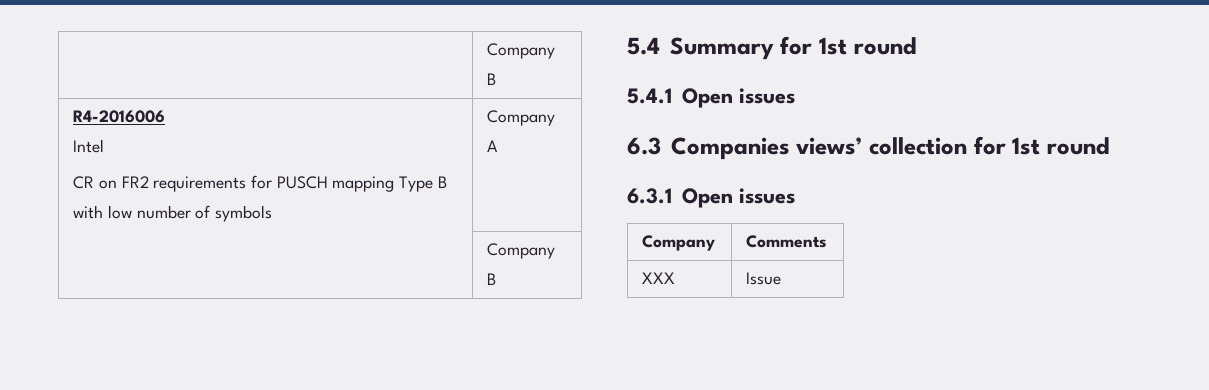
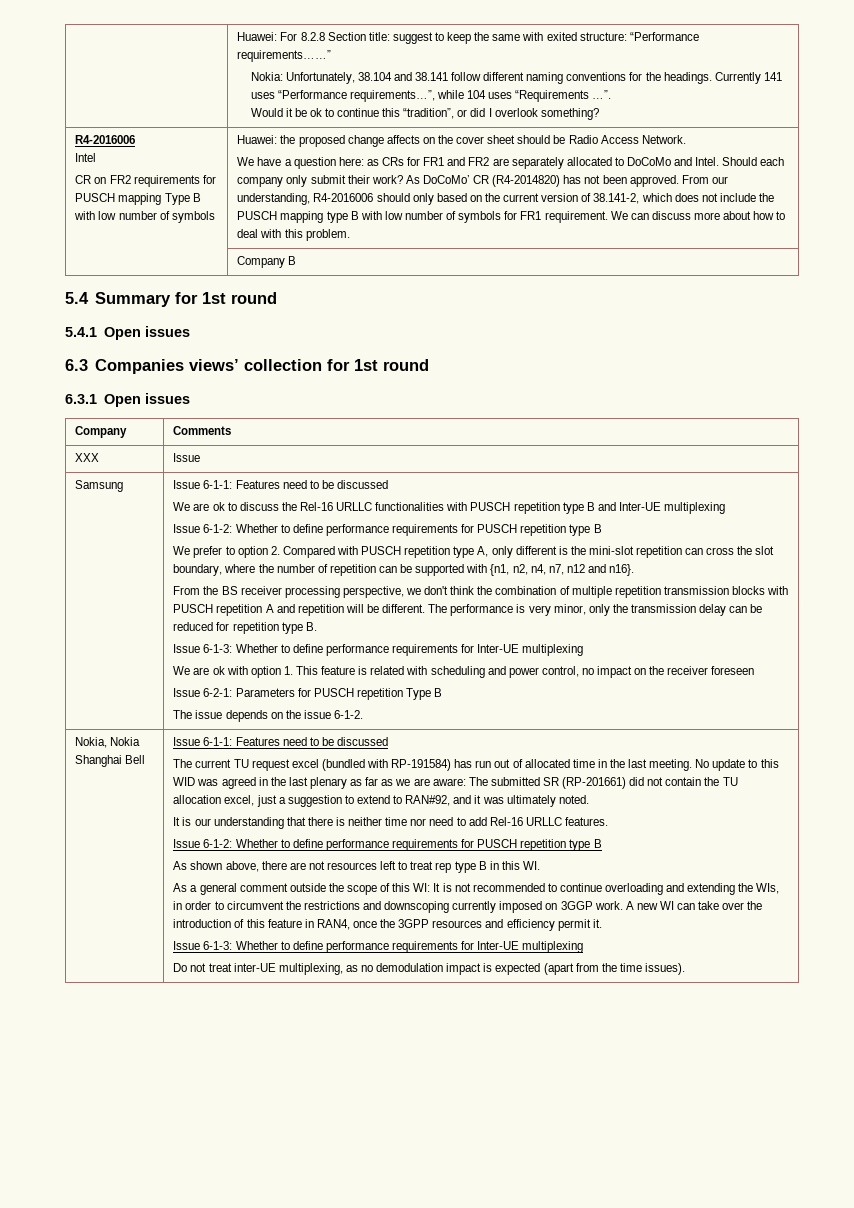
[487,43,556,59] [487,73,497,85] | Company B -> [237,32,699,44] [237,50,332,62] [250,72,782,84] [250,90,612,102] [250,108,599,120] | Huawei: For 8.2.8 Section title: suggest to keep the same with exited structure: “Performance requirements……” // Nokia: Unfortunately, 38.104 and 38.141 follow different naming conventions for the headings. Currently 141 uses “Performance requirements…”, while 104 uses “Requirements …”. // Would it be ok to continue this “tradition”, or did I overlook something?
[487,110,556,126] [487,140,499,152] Company A -> [237,135,686,147] [237,157,785,169] [237,175,728,187] [237,193,774,205] [237,211,786,223] [237,229,350,241] Huawei: the proposed change affects on the cover sheet should be Radio Access Network. // We have a question here: as CRs for FR1 and FR2 are separately allocated to DoCoMo and Intel. Should each company only submit their work? As DoCoMo’ CR (R4-2014820) has not been approved. From our understanding, R4-2016006 should only based on the current version of 38.141-2, which does not include the PUSCH mapping type B with low number of symbols for FR1 requirement. We can discuss more about how to deal with this problem.
(782, 278) none -> [75,480,124,492] [173,480,389,489] [173,502,726,514] [173,524,602,536] [173,546,775,558] [173,564,635,576] [173,586,789,598] [173,604,763,616] [173,622,317,634] [173,644,584,656] [173,666,755,678] [173,688,443,700] [173,710,364,722] [75,737,141,748] [75,755,146,767] [173,737,389,746] [173,759,779,771] [173,777,738,789] [173,795,589,807] [173,817,608,829] [173,839,602,851] [173,861,540,873] [173,883,780,895] [173,901,763,913] [173,919,602,931] [173,941,584,953] [173,963,685,975] // Samsung | Issue 6-1-1: Features need to be discussed // We are ok to discuss the Rel-16 URLLC functionalities with PUSCH repetition type B and Inter-UE multiplexing // Issue 6-1-2: Whether to define performance requirements for PUSCH repetition type B // We prefer to option 2. Compared with PUSCH repetition type A, only different is the mini-slot repetition can cross the slot boundary, where the number of repetition can be supported with {n1, n2, n4, n7, n12 and n16}. // From the BS receiver processing perspective, we don't think the combination of multiple repetition transmission blocks with PUSCH repetition A and repetition will be different. The performance is very minor, only the transmission delay can be reduced for repetition type B. // Issue 6-1-3: Whether to define performance requirements for Inter-UE multiplexing // We are ok with option 1. This feature is related with scheduling and power control, no impact on the receiver foreseen // Issue 6-2-1: Parameters for PUSCH repetition Type B // The issue depends on the issue 6-1-2. // Nokia, Nokia Shanghai Bell | Issue 6-1-1: Features need to be discussed // The current TU request excel (bundled with RP-191584) has run out of allocated time in the last meeting. No update to this WID was agreed in the last plenary as far as we are aware: The submitted SR (RP-201661) did not contain the TU allocation excel, just a suggestion to extend to RAN#92, and it was ultimately noted. // It is our understanding that there is neither time nor need to add Rel-16 URLLC features. // Issue 6-1-2: Whether to define performance requirements for PUSCH repetition type B // As shown above, there are not resources left to treat rep type B in this WI. // As a general comment outside the scope of this WI: It is not recommended to continue overloading and extending the WIs, in order to circumvent the restrictions and downscoping currently imposed on 3GGP work. A new WI can take over the introduction of this feature in RAN4, once the 3GPP resources and efficiency permit it. // Issue 6-1-3: Whether to define performance requirements for Inter-UE multiplexing // Do not treat inter-UE multiplexing, as no demodulation impact is expected (apart from the time issues).

